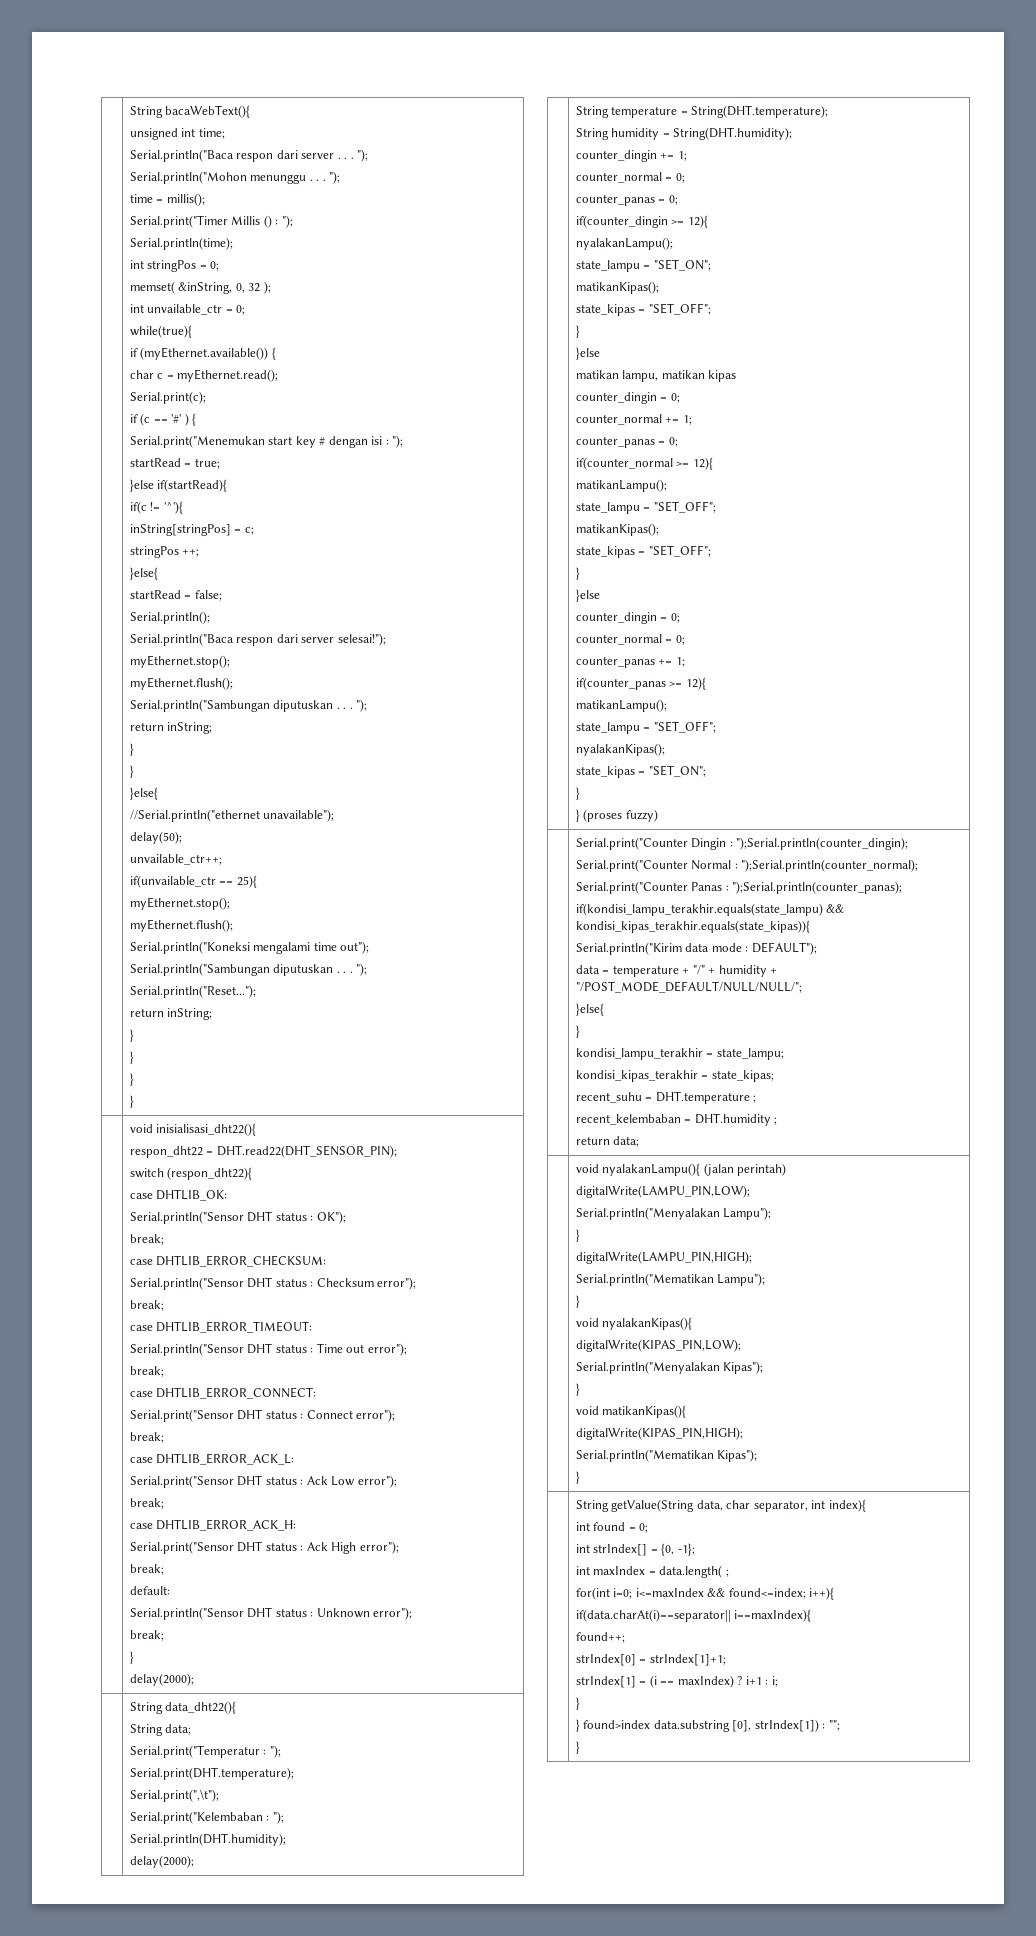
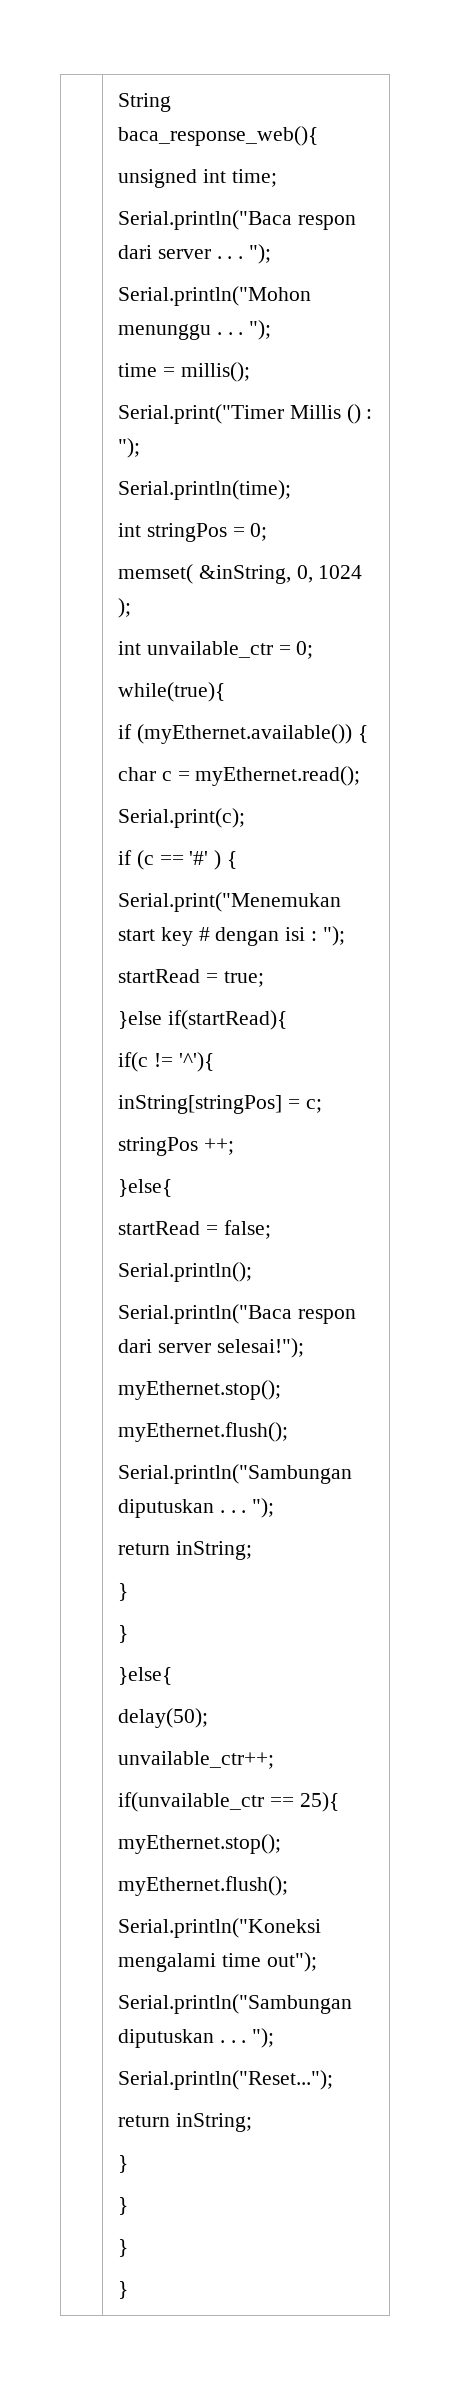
[129,105,251,118] | String bacaWebText(){ -> [117,93,171,112] [117,126,318,146] | String baca_response_web(){
[248,283,261,292] 32 -> [318,565,363,579] 1024
[129,809,335,822] // //Serial.println("ethernet unavailable"); -> (172, 1676) none
[129,1123,257,1136] [129,1145,397,1158] [129,1167,253,1180] [129,1189,228,1201] [129,1211,346,1224] [129,1234,164,1245] [129,1255,327,1267] [129,1277,417,1290] [129,1300,164,1311] [129,1321,313,1333] [129,1343,407,1356] [129,1366,164,1377] [129,1387,317,1399] [129,1409,396,1422] [129,1432,164,1443] [129,1453,295,1465] [129,1475,397,1488] [129,1498,164,1509] [129,1519,297,1531] [129,1541,399,1554] [129,1564,164,1575] [129,1586,170,1595] [129,1607,413,1620] [129,1630,164,1641] [129,1651,134,1664] [129,1673,194,1686] [129,1701,237,1714] [129,1724,192,1736] [129,1745,281,1758] [129,1767,294,1780] [129,1789,219,1802] [129,1811,284,1824] [129,1833,286,1846] [129,1855,194,1868] [575,105,829,118] [575,127,793,140] [575,150,687,162] [575,172,685,183] [575,194,678,206] [575,215,708,228] [575,237,673,250] [575,259,711,272] [575,281,659,294] [575,303,711,316] [575,325,580,338] [575,347,600,360] [575,370,737,382] [575,392,680,404] [575,414,692,425] [575,436,678,448] [575,457,713,470] [575,479,667,492] [575,501,716,514] [575,523,659,536] [575,545,711,558] [575,567,580,580] [575,589,600,602] [575,612,680,624] [575,634,685,645] [575,656,685,668] [575,677,706,690] [575,699,667,712] [575,721,716,734] [575,743,665,756] [575,765,706,778] [575,787,580,800] [575,809,658,822] [575,837,909,850] [575,859,919,872] [575,881,903,894] [575,903,845,916] [575,920,810,933] [575,942,817,955] [575,965,778,977] [575,981,802,993] [575,1003,604,1016] [575,1025,580,1038] [575,1048,784,1060] [575,1070,774,1082] [575,1091,757,1104] [575,1113,778,1126] [575,1136,640,1147] [575,1163,787,1176] [575,1185,750,1198] [575,1207,772,1220] [575,1229,580,1242] [575,1251,752,1264] [575,1273,766,1286] [575,1295,580,1308] [575,1317,693,1330] [575,1339,741,1352] [575,1361,764,1374] [575,1383,580,1396] [575,1405,687,1418] [575,1427,743,1440] [575,1449,758,1462] [575,1471,580,1484] [575,1499,866,1512] [575,1522,649,1533] [575,1543,695,1556] [575,1565,729,1578] [575,1587,835,1600] [575,1609,812,1622] [575,1632,625,1643] [575,1654,726,1666] [575,1675,778,1688] [575,1697,580,1710] [575,1719,840,1732] [575,1741,580,1754] // | void inisialisasi_dht22(){ // respon_dht22 = DHT.read22(DHT_SENSOR_PIN); // switch (respon_dht22){ // case DHTLIB_OK: // Serial.println("Sensor DHT status : OK"); // break; // case DHTLIB_ERROR_CHECKSUM: // Serial.println("Sensor DHT status : Checksum error"); // break; // case DHTLIB_ERROR_TIMEOUT: // Serial.println("Sensor DHT status : Time out error"); // break; // case DHTLIB_ERROR_CONNECT: // Serial.print("Sensor DHT status : Connect error"); // break; // case DHTLIB_ERROR_ACK_L: // Serial.print("Sensor DHT status : Ack Low error"); // break; // case DHTLIB_ERROR_ACK_H: // Serial.print("Sensor DHT status : Ack High error"); // break; // default: // Serial.println("Sensor DHT status : Unknown error"); // break; // } // delay(2000); // | String data_dht22(){ // String data; // Serial.print("Temperatur : "); // Serial.print(DHT.temperature); // Serial.print(",\t"); // Serial.print("Kelembaban : "); // Serial.println(DHT.humidity); // delay(2000); // | String temperature = String(DHT.temperature); // String humidity = String(DHT.humidity); // counter_dingin += 1; // counter_normal = 0; // counter_panas = 0; // if(counter_dingin >= 12){ // nyalakanLampu(); // state_lampu = "SET_ON"; // matikanKipas(); // state_kipas = "SET_OFF"; // } // }else // matikan lampu, matikan kipas // counter_dingin = 0; // counter_normal += 1; // counter_panas = 0; // if(counter_normal >= 12){ // matikanLampu(); // state_lampu = "SET_OFF"; // matikanKipas(); // state_kipas = "SET_OFF"; // } // }else // counter_dingin = 0; // counter_normal = 0; // counter_panas += 1; // if(counter_panas >= 12){ // matikanLampu(); // state_lampu = "SET_OFF"; // nyalakanKipas(); // state_kipas = "SET_ON"; // } // } (proses fuzzy) // | Serial.print("Counter Dingin : ");Serial.println(counter_dingin); // Serial.print("Counter Normal : ");Serial.println(counter_normal); // Serial.print("Counter Panas : ");Serial.println(counter_panas); // if(kondisi_lampu_terakhir.equals(state_lampu) && kondisi_kipas_terakhir.equals(state_kipas)){ // Serial.println("Kirim data mode : DEFAULT"); // data = temperature + "/" + humidity + "/POST_MODE_DEFAULT/NULL/NULL/"; // }else{ // } // kondisi_lampu_terakhir = state_lampu; // kondisi_kipas_terakhir = state_kipas; // recent_suhu = DHT.temperature ; // recent_kelembaban = DHT.humidity ; // return data; // | void nyalakanLampu(){ (jalan perintah) // digitalWrite(LAMPU_PIN,LOW); // Serial.println("Menyalakan Lampu"); // } // digitalWrite(LAMPU_PIN,HIGH); // Serial.println("Mematikan Lampu"); // } // void nyalakanKipas(){ // digitalWrite(KIPAS_PIN,LOW); // Serial.println("Menyalakan Kipas"); // } // void matikanKipas(){ // digitalWrite(KIPAS_PIN,HIGH); // Serial.println("Mematikan Kipas"); // } // | String getValue(String data, char separator, int index){ // int found = 0; // int strIndex[] = {0, -1}; // int maxIndex = data.length( ; // for(int i=0; i<=maxIndex && found<=index; i++){ // if(data.charAt(i)==separator|| i==maxIndex){ // found++; // strIndex[0] = strIndex[1]+1; // strIndex[1] = (i == maxIndex) ? i+1 : i; // } // } found>index data.substring [0], strIndex[1]) : ""; // } -> (128, 2290) none

